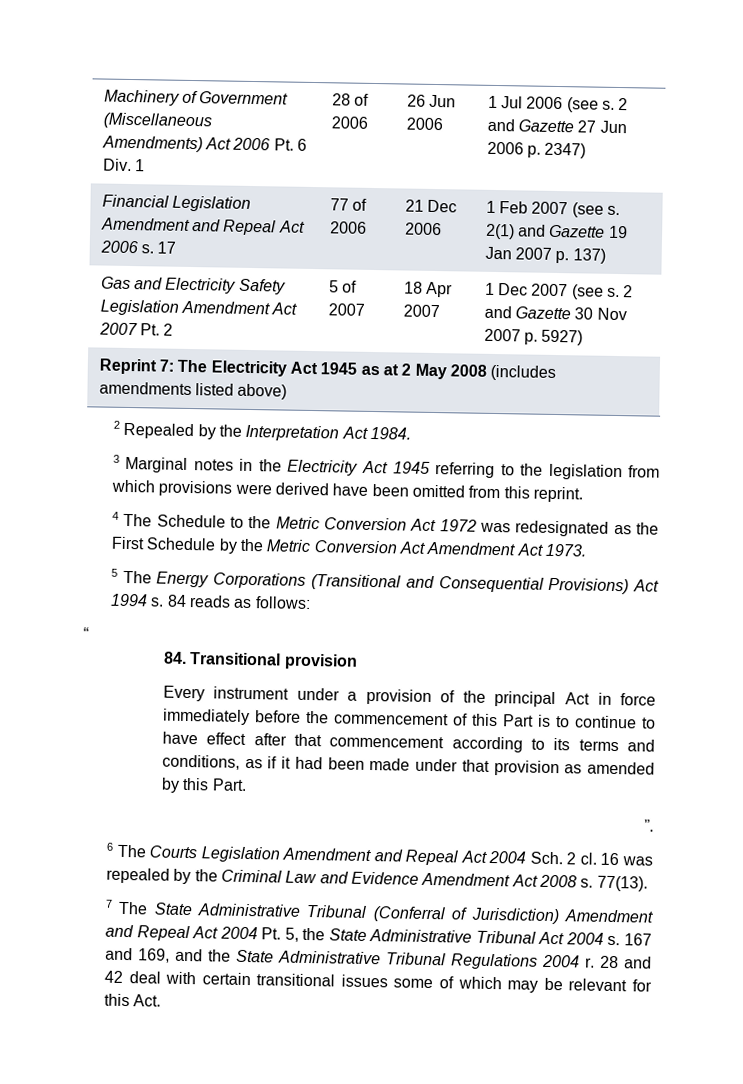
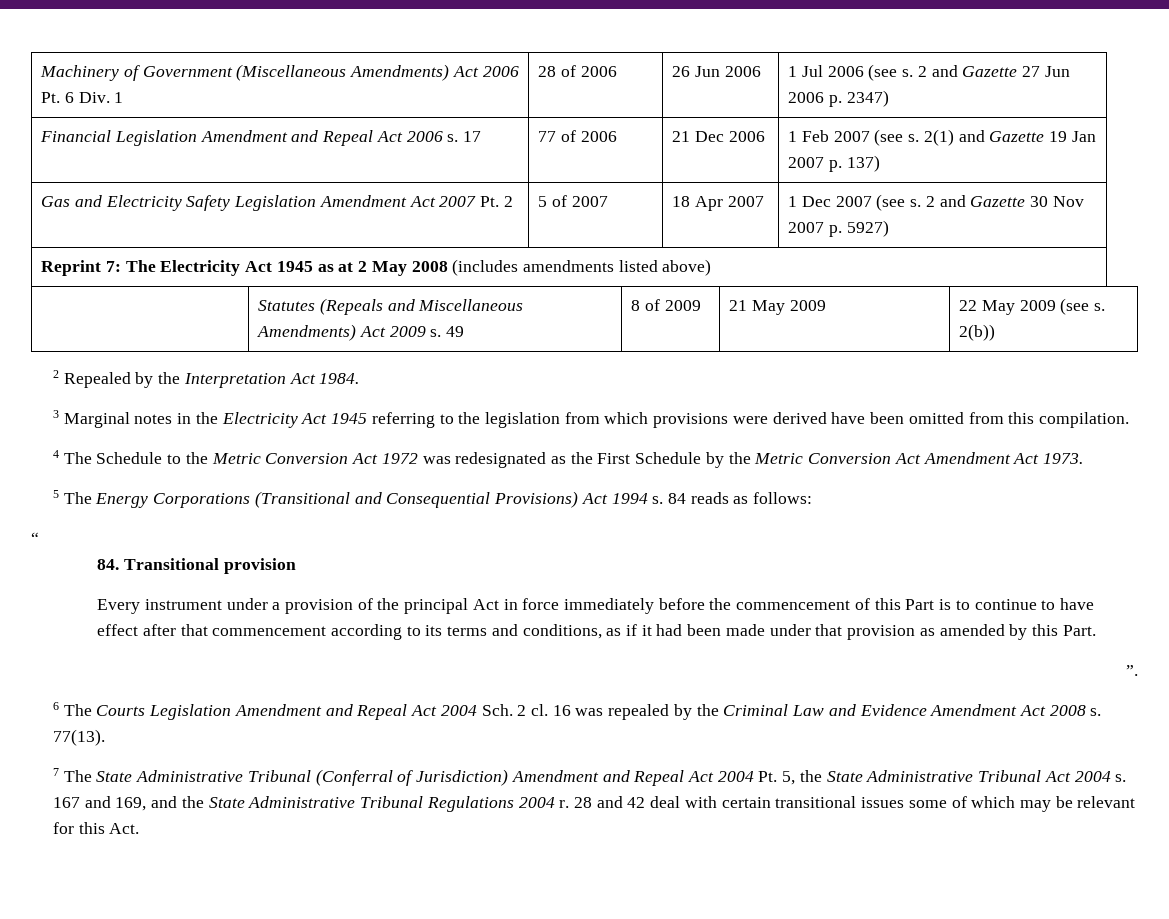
(288, 391) none -> [258,298,524,315] [257,324,465,341] [631,299,701,311] [729,300,826,315] [959,298,1106,315] [959,324,996,341] // | Statutes (Repeals and Miscellaneous Amendments) Act 2009 s. 49 | 8 of 2009 | 21 May 2009 | 22 May 2009 (see s. 2(b))
[532,486,583,503] reprint. -> [1038,412,1129,428] compilation.

